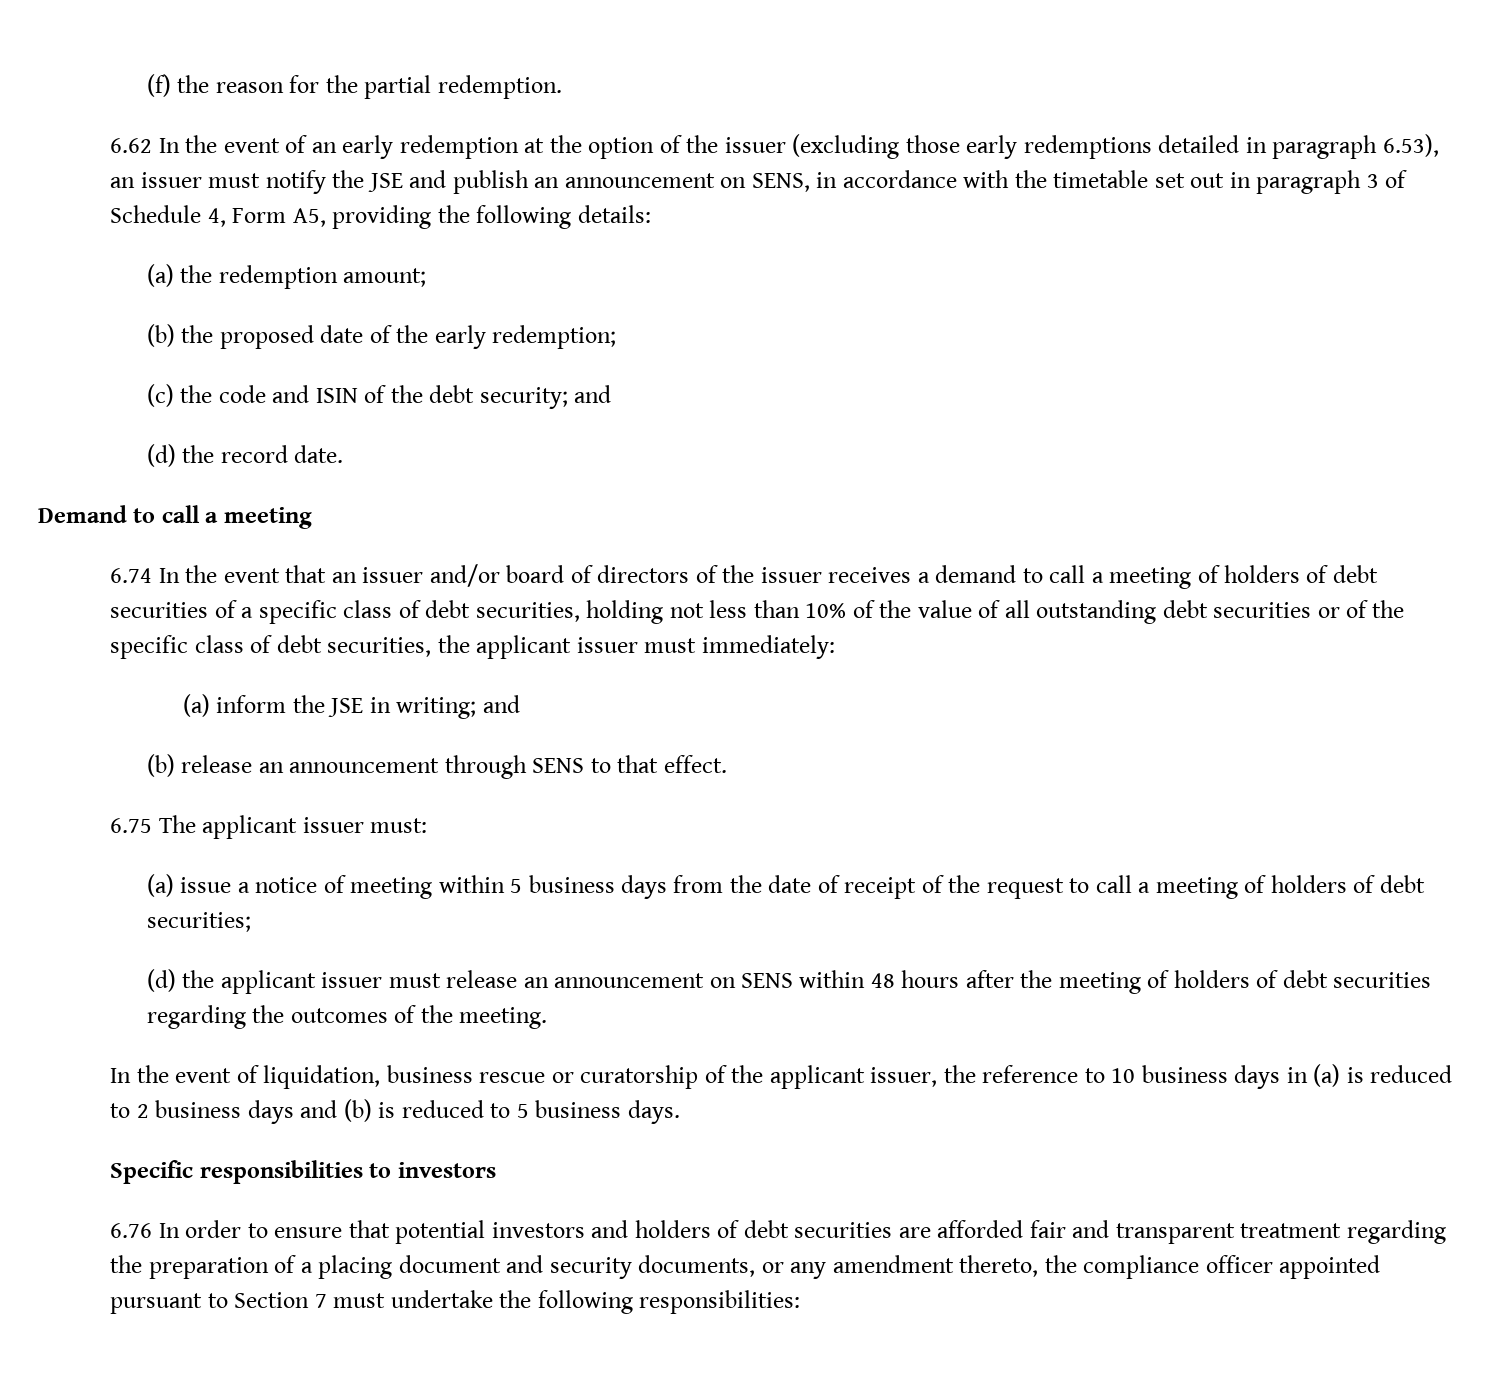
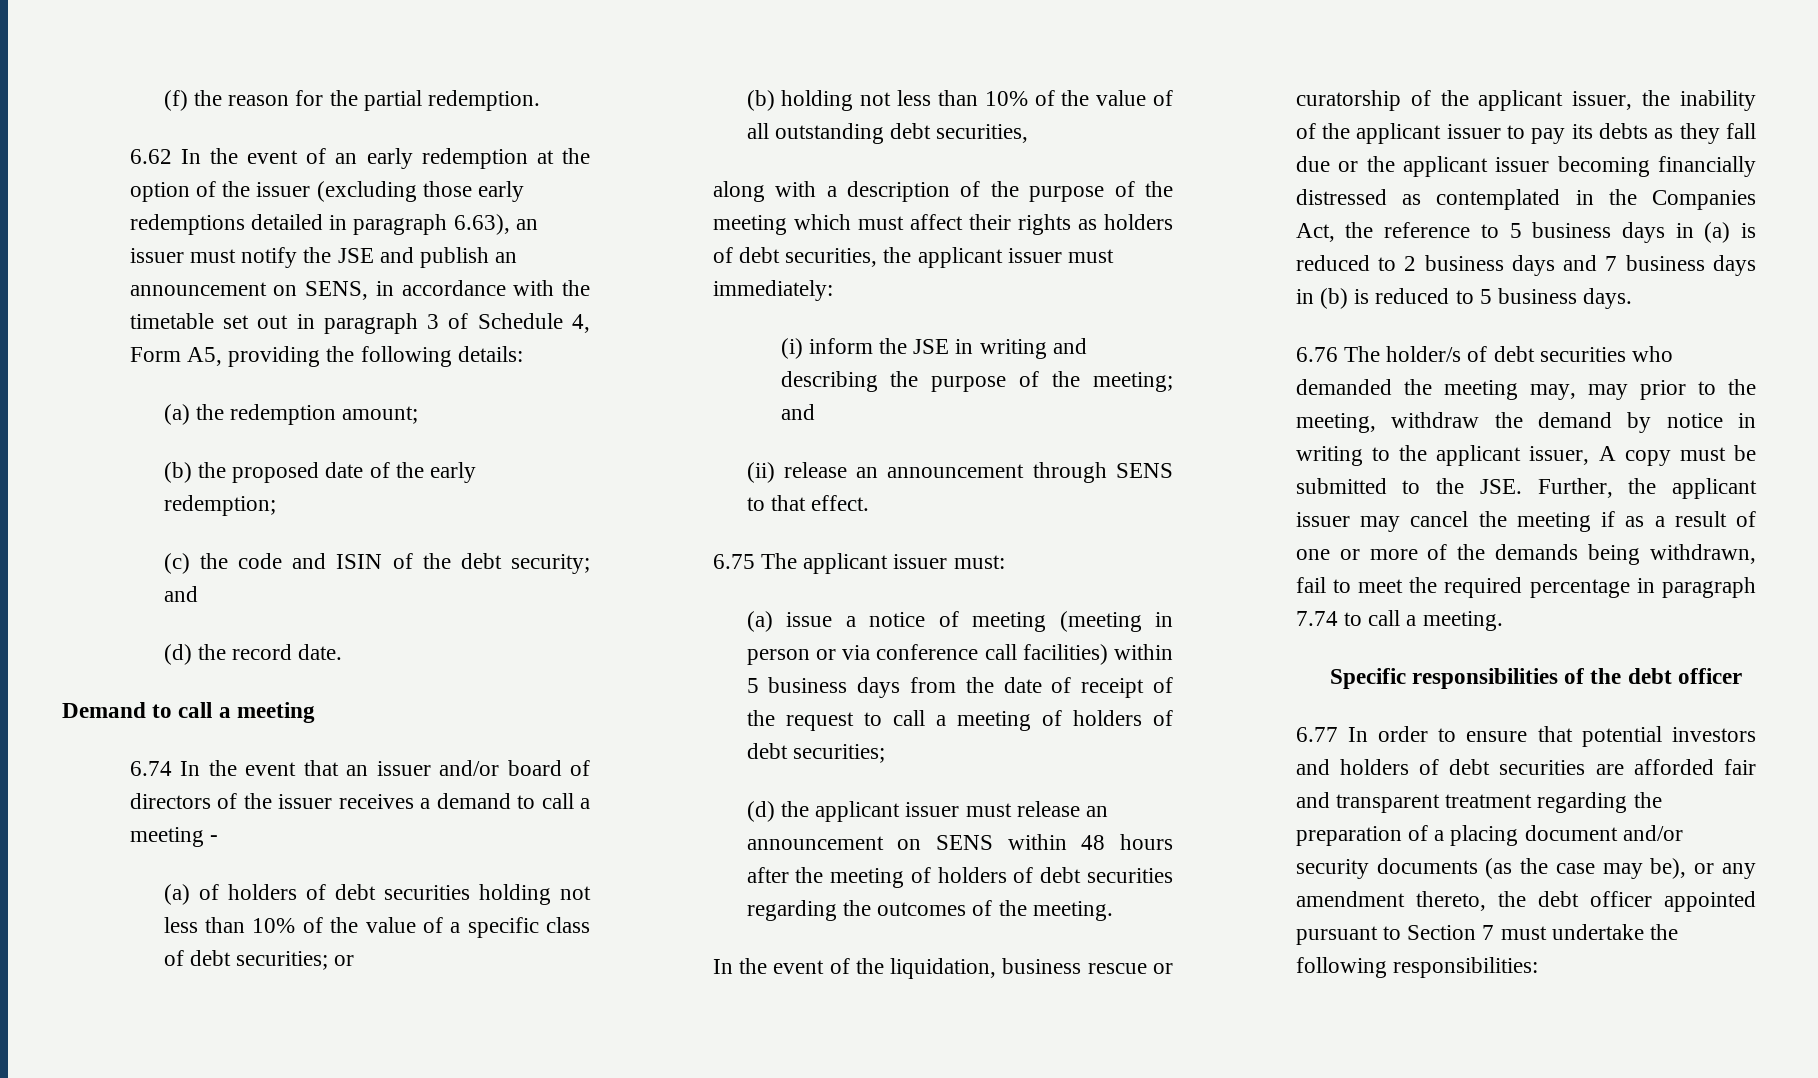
[1382,134,1439,157] 6.53), -> [453,214,510,235] 6.63),
[1197,565,1378,583] [110,602,209,618] of holders of debt securities -> [209,835,218,842] [163,884,591,905] [163,917,416,933] - // (a) of holders of debt securities holding not less than 10% of the value
[475,602,580,622] securities, -> [236,951,355,970] [746,90,775,111] securities; or // (b)
[1213,600,1405,618] [110,635,244,659] securities or of the specific class -> [936,124,1029,143] [712,181,1173,202] [712,214,1173,235] securities, // along with a description of the purpose of the meeting which must affect their rights as holders
[182,694,210,717] (a) -> [780,338,803,359] (i)
[396,695,520,719] [146,754,175,777] writing; and // (b) -> [979,338,1087,359] [780,371,1173,392] [780,404,815,420] [746,462,775,483] writing and describing the purpose of the meeting; and // (ii)
(433, 888) none -> [1059,611,1173,632] [746,644,1108,665] (meeting in person or via conference call facilities)
(259, 1074) none -> [855,958,884,974] the
(976, 1074) none -> [1680,90,1756,111] [1295,123,1756,144] [1295,156,1756,177] [1295,189,1756,210] [1295,222,1374,242] inability of the applicant issuer to pay its debts as they fall due or the applicant issuer becoming financially distressed as contemplated in the Companies Act, the
[1111,1068,1136,1083] 10 -> [1509,223,1522,238] 5
(338, 1109) none -> [1605,255,1756,276] [1295,289,1314,304] 7 business days in
[110,1160,496,1184] [110,1223,153,1238] Specific responsibilities to investors // 6.76 -> [1295,346,1674,362] [1295,379,1756,400] [1295,412,1756,433] [1295,445,1756,466] [1295,478,1757,499] [1295,511,1756,532] [1295,544,1756,565] [1295,577,1756,598] [1295,610,1503,631] [1329,668,1742,689] [1295,727,1338,742] 6.76 The holder/s of debt securities who demanded the meeting may, may prior to the meeting, withdraw the demand by notice in writing to the applicant issuer, A copy must be submitted to the JSE. Further, the applicant issuer may cancel the meeting if as a result of one or more of the demands being withdrawn, fail to meet the required percentage in paragraph 7.74 to call a meeting. // Specific responsibilities of the debt officer // 6.77
[506,1255,756,1279] and security documents, -> [1622,825,1683,841] [1295,858,1687,879] and/or security documents (as the case may be),
[1083,1255,1200,1279] compliance -> [1537,891,1579,907] debt

